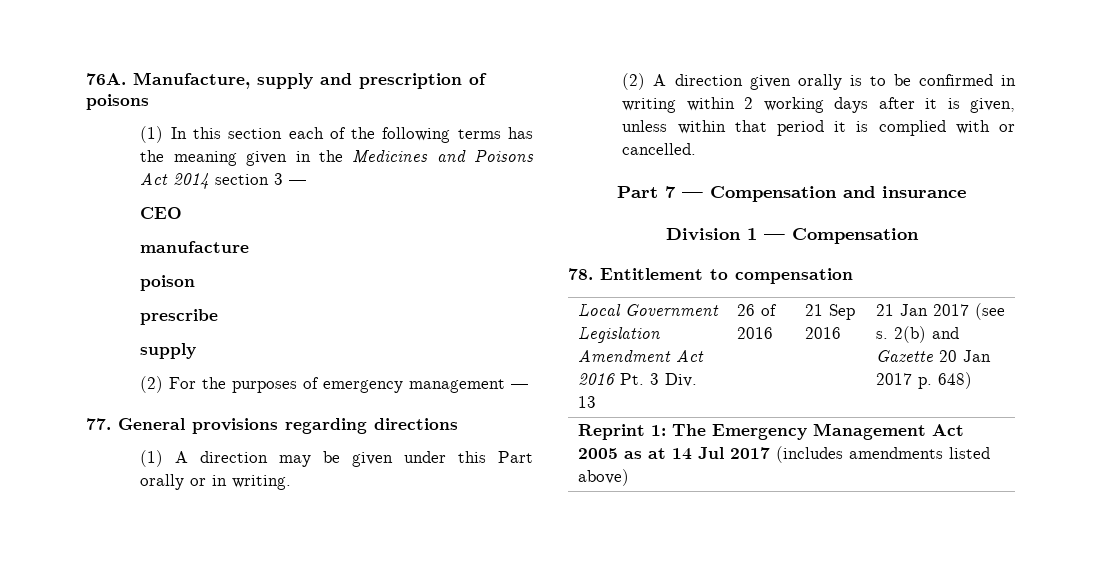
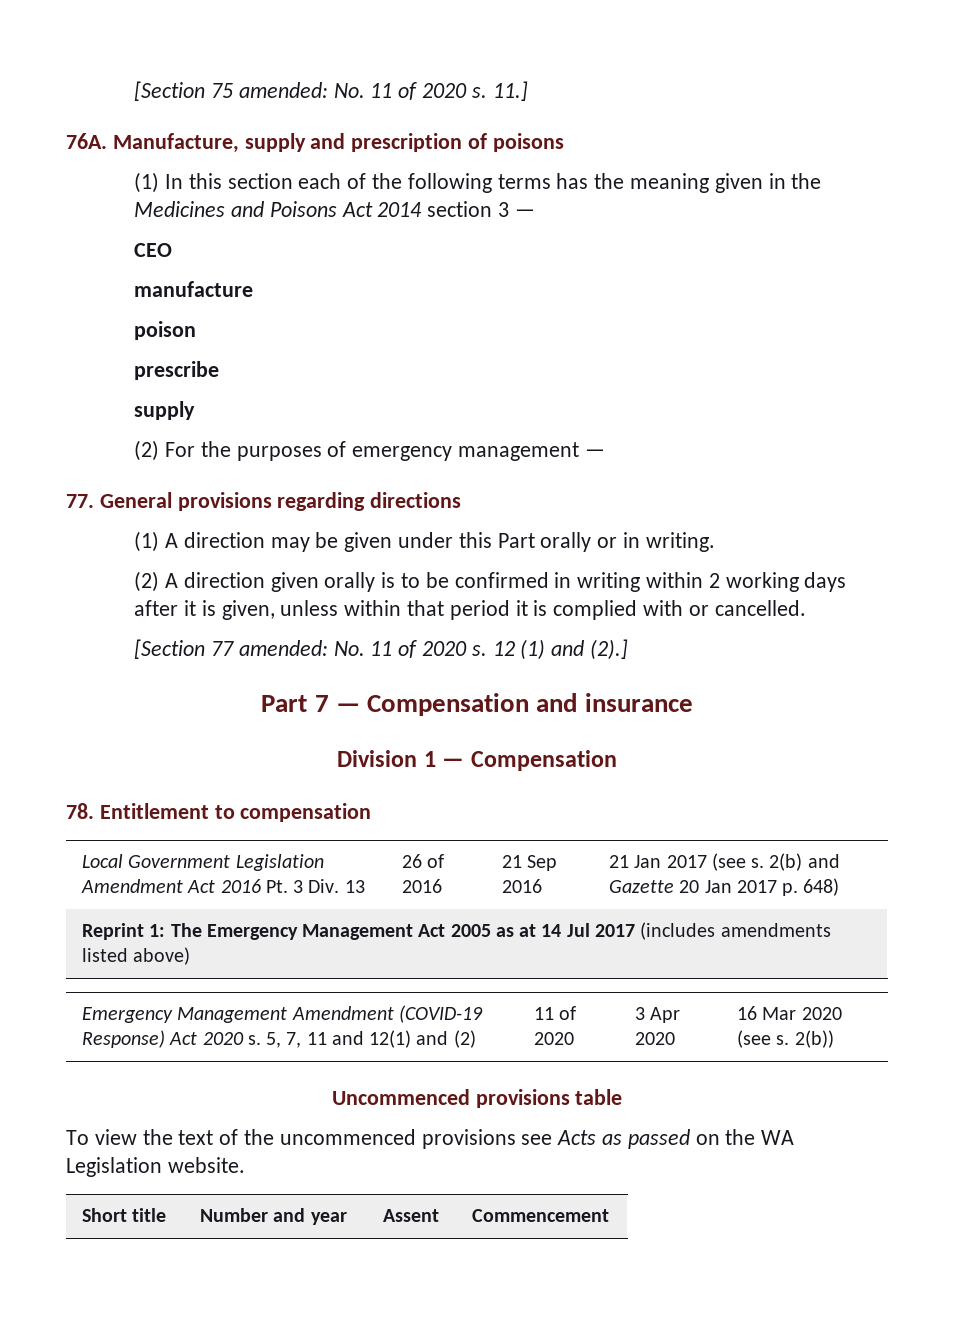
(86, 79) none -> [134,81,528,101] [Section 75 amended: No. 11 of 2020 s. 11.] //
(697, 149) none -> [134,639,628,660] // [Section 77 amended: No. 11 of 2020 s. 12 (1) and (2).]
(629, 477) none -> [82,1005,483,1023] [82,1030,476,1048] [534,1006,577,1020] [534,1032,575,1045] [635,1007,681,1023] [635,1032,676,1045] [737,1006,842,1020] [737,1030,834,1048] [331,1089,623,1108] [66,1129,795,1149] [66,1157,245,1177] [82,1208,167,1222] [200,1208,347,1225] [383,1209,440,1222] [472,1209,610,1222] // Emergency Management Amendment (COVID-19 Response) Act 2020 s. 5, 7, 11 and 12(1) and (2) | 11 of 2020 | 3 Apr 2020 | 16 Mar 2020 (see s. 2(b)) // Uncommenced provisions table // To view the text of the uncommenced provisions see Acts as passed on the WA Legislation website. // Short title | Number and year | Assent | Commencement

